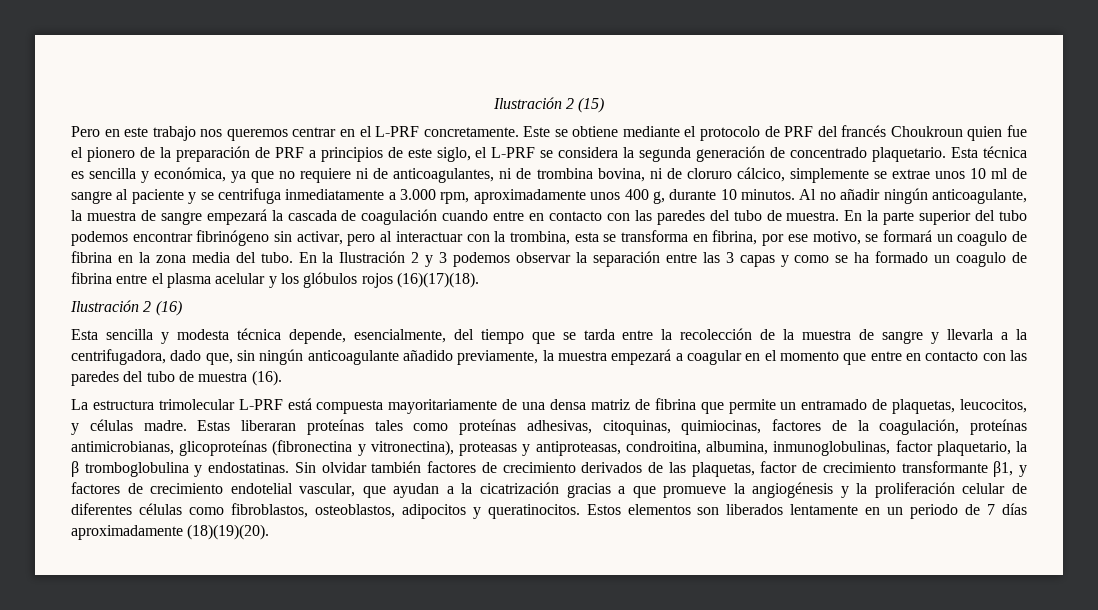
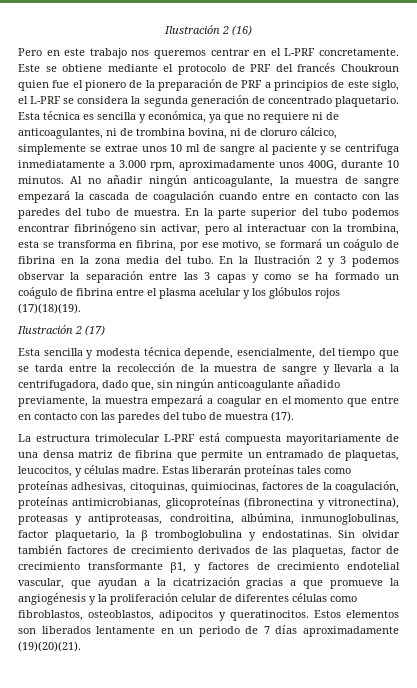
[492,97,605,113] Ilustración 2 (15) -> [164,25,252,36] Ilustración 2 (16)
[624,189,665,204] 400 g, -> [308,160,337,171] 400G,
[957,231,1008,246] coagulo -> [343,239,383,251] coágulo
[956,252,1007,267] coagulo -> [18,287,57,299] coágulo
[396,272,479,288] [70,300,182,316] (16)(17)(18). // Ilustración 2 (16) -> [18,303,81,314] [17,325,105,336] (17)(18)(19). // Ilustración 2 (17)
[251,370,282,386] (16). -> [271,411,294,422] (17).
[241,420,296,431] liberaran -> [192,465,241,474] liberarán
[706,441,769,455] albumina, -> [240,513,294,525] albúmina,
[187,524,270,540] (18)(19)(20). -> [18,641,81,652] (19)(20)(21).

